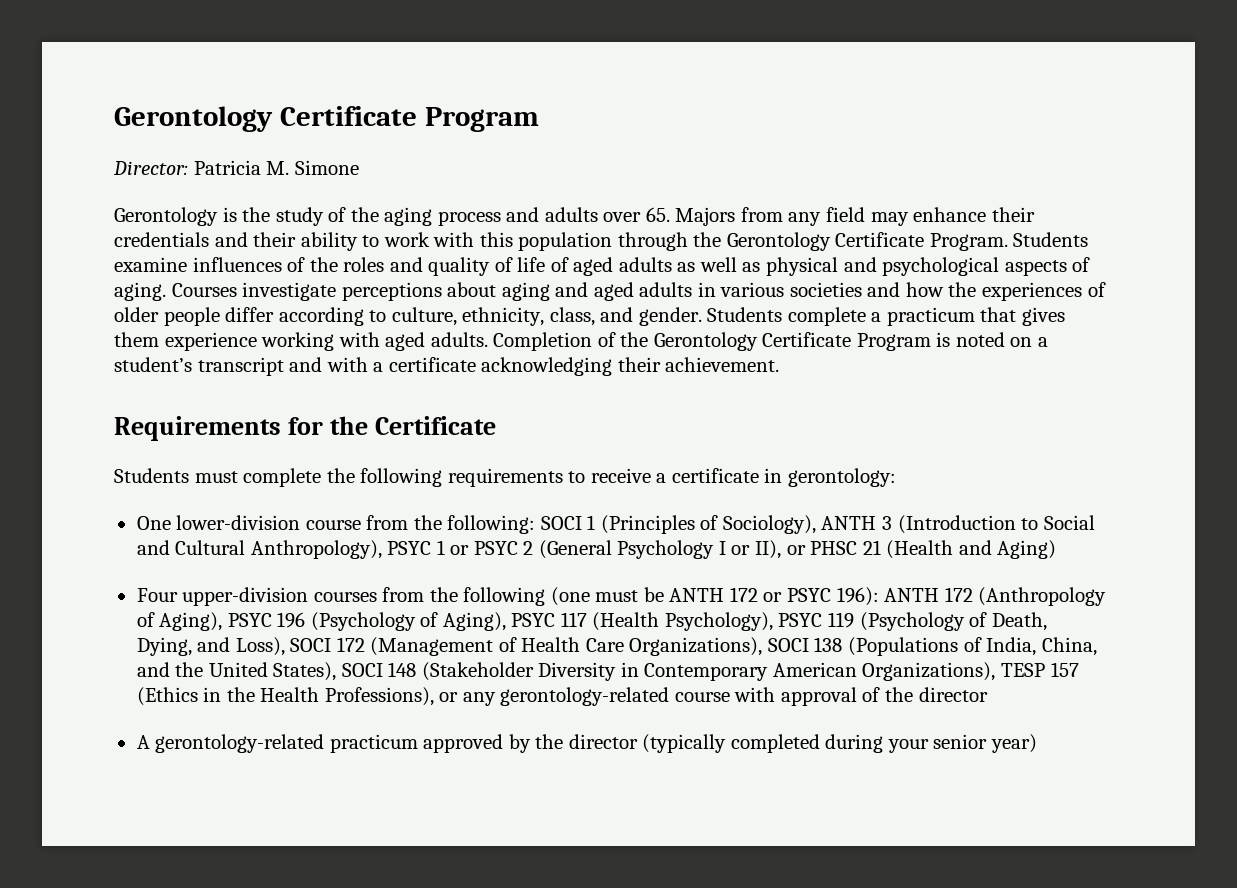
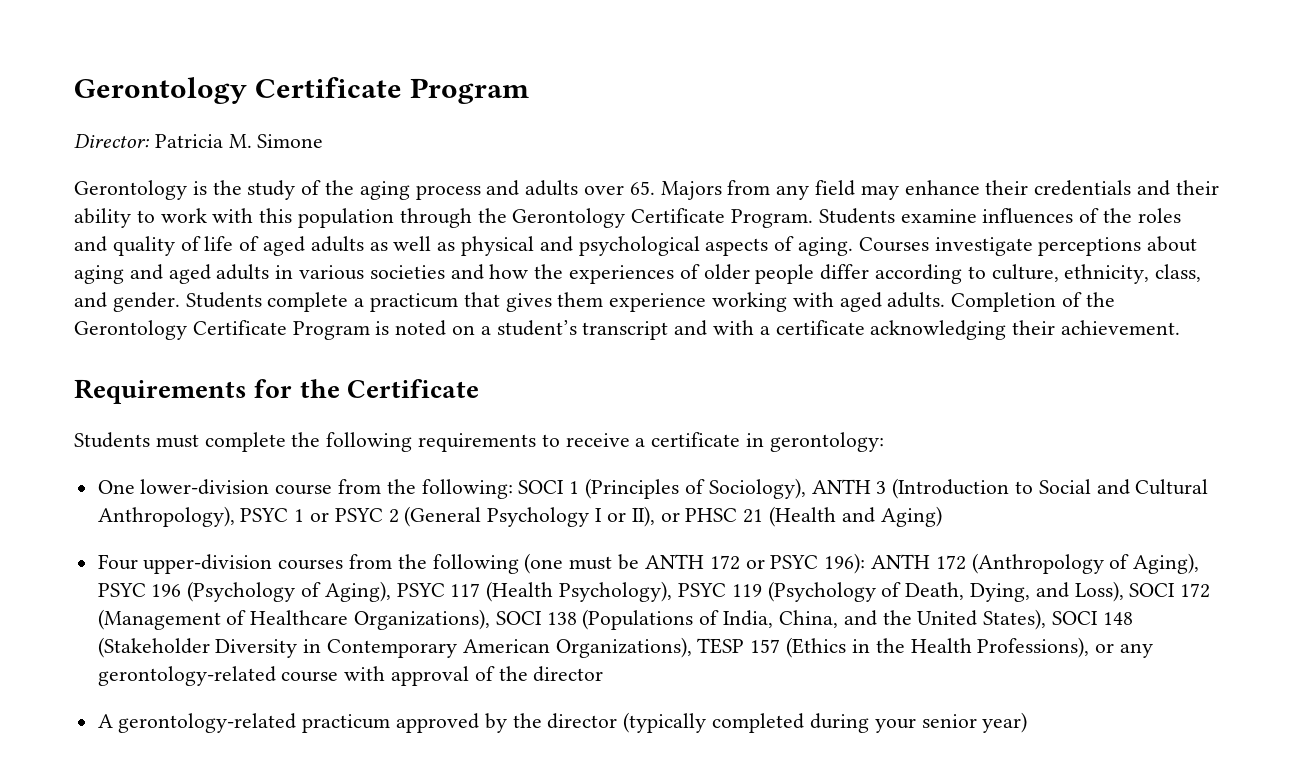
[521,637,624,652] Health Care -> [250,610,349,625] Healthcare

